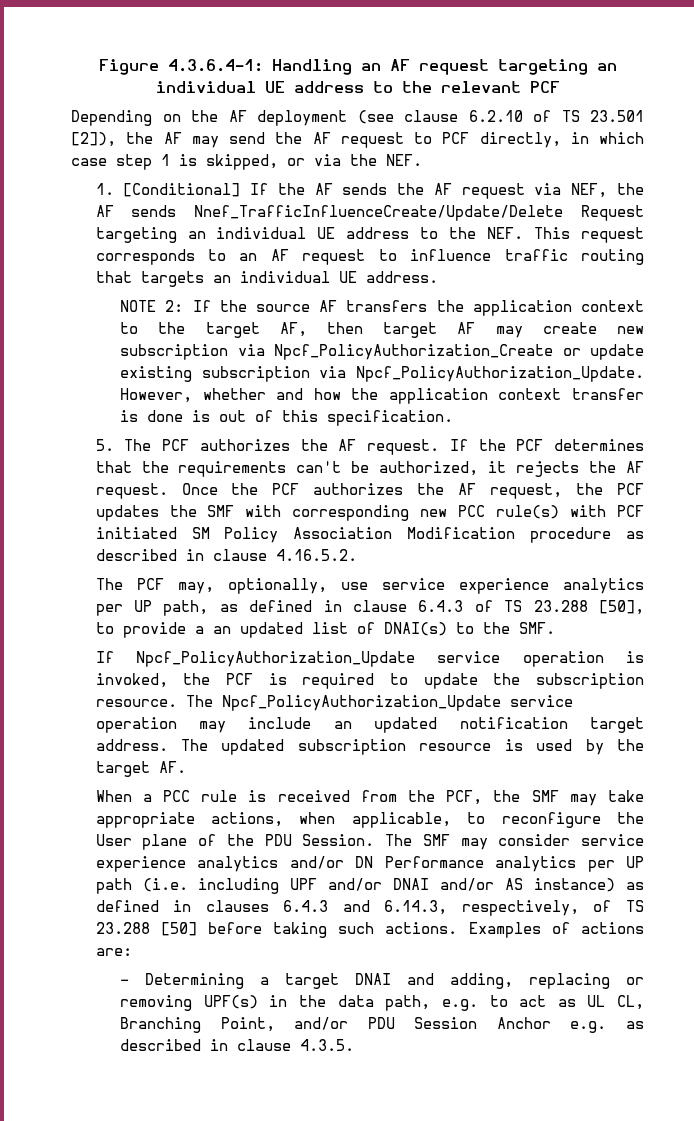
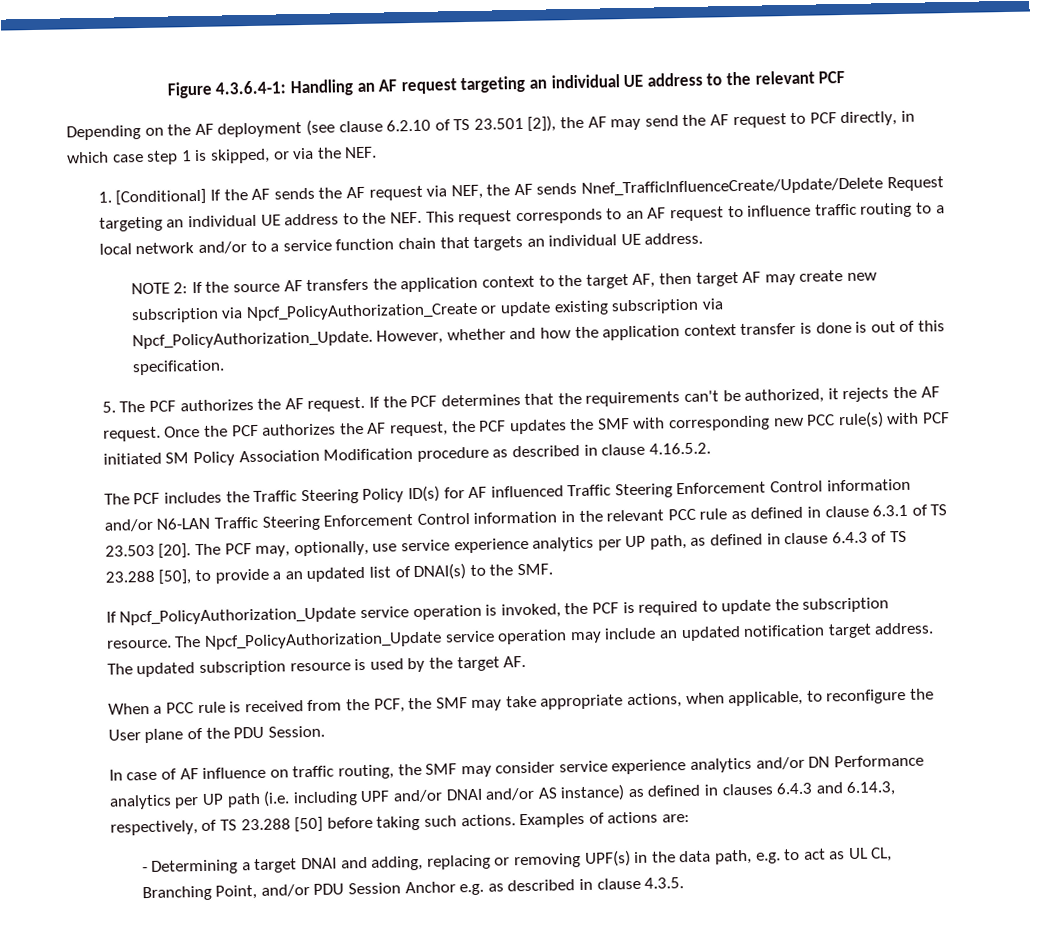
(645, 257) none -> [916,202,945,214] [98,237,436,255] to a local network and/or to a service function chain
(164, 584) none -> [164,478,911,505] [103,504,948,532] [104,543,252,559] includes the Traffic Steering Policy ID(s) for AF influenced Traffic Steering Enforcement Control information and/or N6-LAN Traffic Steering Enforcement Control information in the relevant PCC rule as defined in clause 6.3.1 of TS 23.503 [20]. The PCF
[385,834,413,846] The -> [108,763,422,781] // In case of AF influence on traffic routing, the

